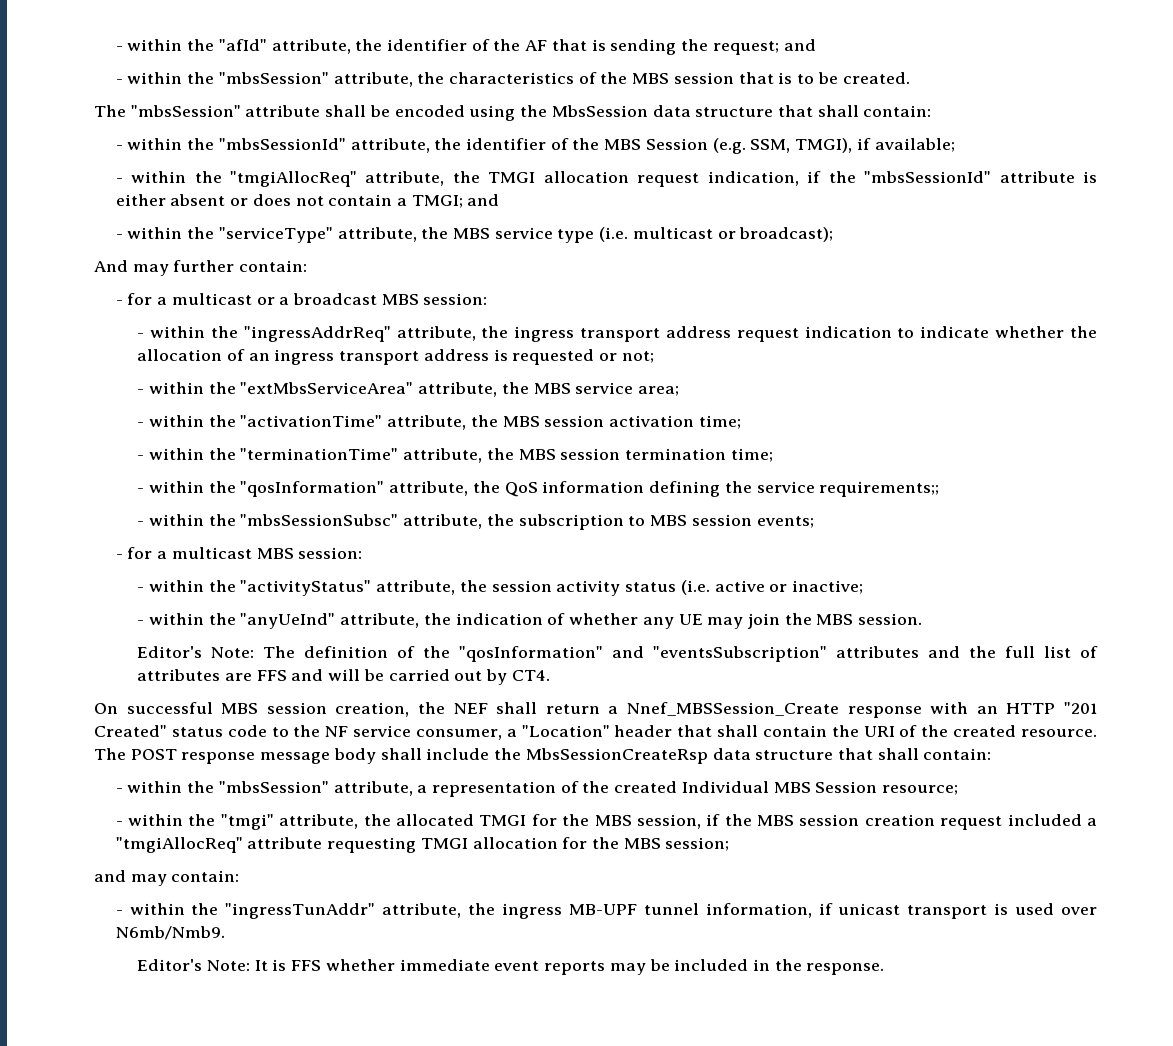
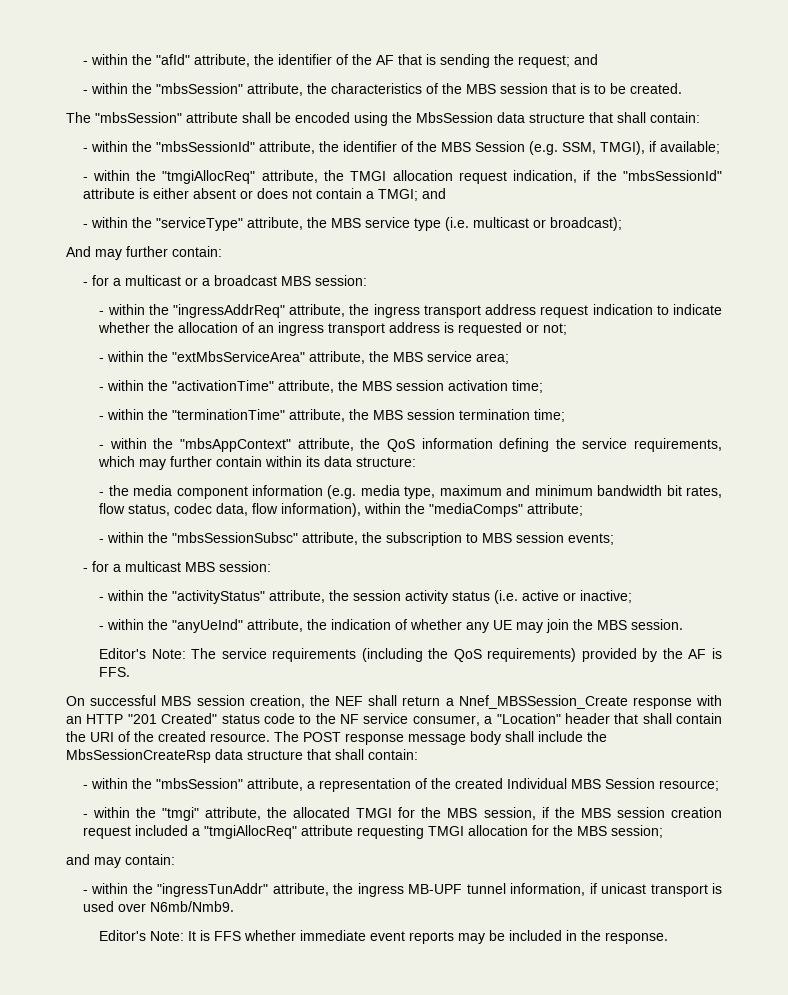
[240,481,385,497] "qosInformation" -> [180,438,292,452] "mbsAppContext"
[819,481,940,497] requirements;; -> [633,438,722,452] [98,456,417,470] [99,485,722,499] [99,503,584,517] requirements, which may further contain within its data structure: // - the media component information (e.g. media type, maximum and minimum bandwidth bit rates, flow status, codec data, flow information), within the "mediaComps" attribute;
[304,646,1098,662] [137,669,550,685] definition of the "qosInformation" and "eventsSubscription" attributes and the full list of attributes are FFS and will be carried out by CT4. -> [221,648,722,662] [99,667,131,677] service requirements (including the QoS requirements) provided by the AF is FFS.

